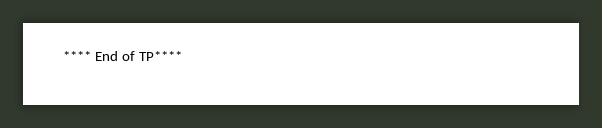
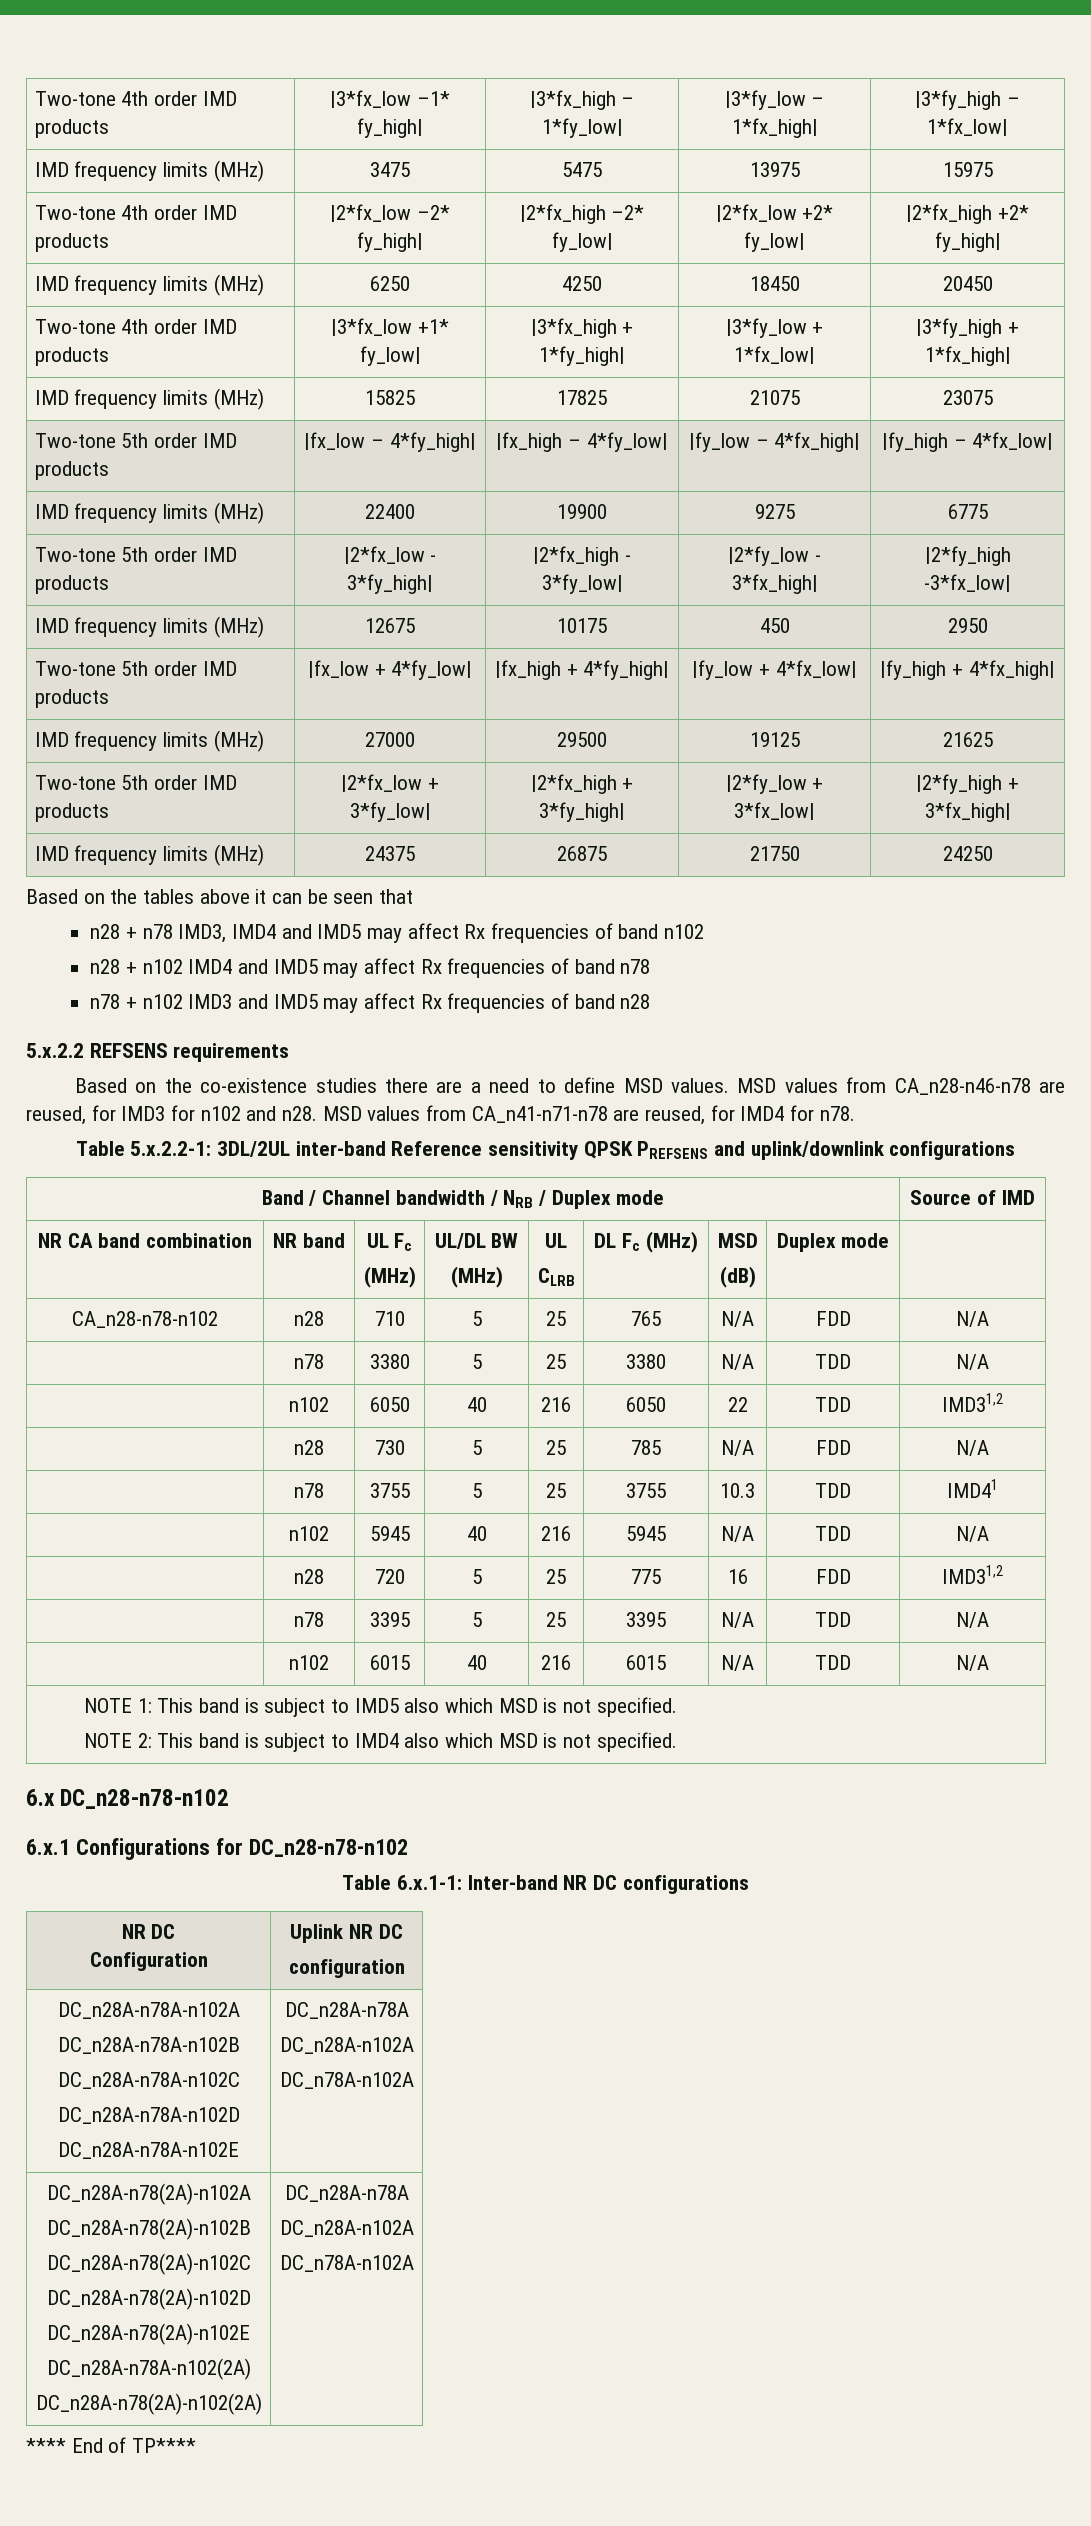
(63, 56) none -> [34,91,237,106] [34,119,109,138] [330,90,450,108] [357,118,423,138] [529,90,635,110] [541,118,623,138] [724,90,825,110] [731,118,818,138] [915,90,1020,110] [927,118,1008,136] [34,160,264,182] [370,162,410,177] [562,162,602,177] [749,162,800,177] [942,162,993,177] [34,205,237,220] [34,233,109,252] [330,204,450,222] [357,232,423,252] [519,204,645,224] [551,232,613,252] [715,204,834,222] [744,232,805,252] [906,204,1029,224] [934,232,1001,252] [34,274,264,296] [370,276,410,291] [562,276,602,291] [749,276,800,291] [942,276,993,291] [34,319,237,334] [34,347,109,366] [331,318,449,336] [359,346,421,366] [530,318,634,338] [539,346,625,366] [725,318,824,338] [734,346,815,364] [916,318,1019,338] [924,346,1011,366] [34,388,264,410] [365,390,415,405] [557,390,607,405] [749,390,800,405] [942,390,993,405] [34,433,237,448] [34,461,109,480] [304,432,476,452] [496,432,668,452] [688,432,861,452] [881,432,1054,452] [34,502,264,524] [365,504,415,519] [557,504,607,519] [754,504,795,519] [947,504,988,519] [34,547,237,562] [34,575,109,594] [343,546,437,564] [347,574,433,594] [533,546,631,566] [541,574,623,594] [728,546,821,566] [731,574,818,594] [924,546,1011,566] [924,574,1011,592] [34,616,264,638] [365,618,415,633] [557,618,607,633] [759,618,790,633] [947,618,988,633] [34,661,237,676] [34,689,109,708] [307,660,473,680] [494,660,670,680] [692,660,857,680] [880,660,1055,680] [34,730,264,752] [365,732,415,747] [557,732,607,747] [749,732,800,747] [942,732,993,747] [34,775,237,790] [34,803,109,822] [341,774,439,792] [349,802,431,822] [530,774,634,794] [539,802,625,822] [725,774,824,794] [734,802,815,820] [916,774,1019,794] [924,802,1011,822] [34,844,264,866] [365,846,415,861] [557,846,607,861] [749,846,800,861] [942,846,993,861] [26,889,414,904] [90,923,705,943] [90,958,651,978] [90,993,651,1013] [26,1043,290,1062] [75,1077,1066,1095] [26,1105,855,1125] [75,1141,1016,1160] [261,1190,665,1209] [910,1190,1035,1205] [37,1233,253,1248] [273,1233,345,1248] [366,1233,413,1251] [363,1266,416,1288] [434,1233,519,1249] [450,1266,503,1288] [545,1233,567,1248] [537,1268,575,1286] [594,1231,698,1253] [717,1233,758,1248] [719,1266,756,1288] [776,1233,890,1252] [72,1311,218,1328] [294,1311,324,1326] [374,1311,405,1326] [471,1311,482,1326] [546,1311,566,1326] [631,1311,661,1326] [721,1311,754,1327] [815,1311,851,1326] [956,1311,989,1327] [294,1354,324,1369] [369,1354,410,1369] [471,1354,482,1369] [546,1354,566,1369] [626,1354,666,1369] [721,1354,754,1370] [815,1354,851,1369] [956,1354,989,1370] [289,1397,329,1412] [369,1397,410,1412] [466,1397,487,1412] [541,1397,571,1412] [626,1397,666,1412] [727,1397,748,1412] [815,1397,851,1412] [942,1393,1003,1412] [294,1440,324,1455] [374,1440,405,1455] [471,1440,482,1455] [546,1440,566,1455] [631,1440,661,1455] [721,1440,754,1456] [815,1440,851,1455] [956,1440,989,1456] [294,1483,324,1498] [369,1483,410,1498] [471,1483,482,1498] [546,1483,566,1498] [626,1483,666,1498] [720,1483,755,1498] [815,1483,851,1498] [947,1479,998,1498] [289,1526,329,1541] [369,1526,410,1541] [466,1526,487,1541] [541,1526,571,1541] [626,1526,666,1541] [721,1526,754,1542] [815,1526,851,1541] [956,1526,989,1542] [294,1569,324,1584] [374,1569,405,1584] [471,1569,482,1584] [546,1569,566,1584] [631,1569,661,1584] [727,1569,748,1584] [815,1569,851,1584] [942,1565,1003,1584] [294,1612,324,1627] [369,1612,410,1627] [471,1612,482,1627] [546,1612,566,1627] [626,1612,666,1627] [721,1612,754,1628] [815,1612,851,1627] [956,1612,989,1628] [289,1655,329,1670] [369,1655,410,1670] [466,1655,487,1670] [541,1655,571,1670] [626,1655,666,1670] [721,1655,754,1671] [815,1655,851,1670] [956,1655,989,1671] [84,1697,677,1717] [84,1732,677,1752] [26,1789,230,1809] [26,1838,408,1860] [342,1875,749,1894] [121,1924,176,1939] [89,1952,208,1971] [290,1924,403,1943] [288,1959,405,1978] [57,2002,240,2019] [57,2037,240,2054] [57,2072,240,2089] [57,2107,240,2124] [58,2142,239,2159] [284,2002,409,2019] [279,2037,414,2054] [279,2072,414,2089] [46,2183,251,2205] [46,2218,251,2240] [46,2253,251,2275] [46,2288,251,2310] [47,2323,250,2345] [46,2358,251,2380] [35,2393,262,2415] [284,2185,409,2202] [279,2220,414,2237] [279,2255,414,2272] Two-tone 4th order IMD products | |3*fx_low –1* fy_high| | |3*fx_high – 1*fy_low| | |3*fy_low – 1*fx_high| | |3*fy_high – 1*fx_low| // IMD frequency limits (MHz) | 3475 | 5475 | 13975 | 15975 // Two-tone 4th order IMD products | |2*fx_low –2* fy_high| | |2*fx_high –2* fy_low| | |2*fx_low +2* fy_low| | |2*fx_high +2* fy_high| // IMD frequency limits (MHz) | 6250 | 4250 | 18450 | 20450 // Two-tone 4th order IMD products | |3*fx_low +1* fy_low| | |3*fx_high + 1*fy_high| | |3*fy_low + 1*fx_low| | |3*fy_high + 1*fx_high| // IMD frequency limits (MHz) | 15825 | 17825 | 21075 | 23075 // Two-tone 5th order IMD products | |fx_low – 4*fy_high| | |fx_high – 4*fy_low| | |fy_low – 4*fx_high| | |fy_high – 4*fx_low| // IMD frequency limits (MHz) | 22400 | 19900 | 9275 | 6775 // Two-tone 5th order IMD products | |2*fx_low - 3*fy_high| | |2*fx_high - 3*fy_low| | |2*fy_low - 3*fx_high| | |2*fy_high -3*fx_low| // IMD frequency limits (MHz) | 12675 | 10175 | 450 | 2950 // Two-tone 5th order IMD products | |fx_low + 4*fy_low| | |fx_high + 4*fy_high| | |fy_low + 4*fx_low| | |fy_high + 4*fx_high| // IMD frequency limits (MHz) | 27000 | 29500 | 19125 | 21625 // Two-tone 5th order IMD products | |2*fx_low + 3*fy_low| | |2*fx_high + 3*fy_high| | |2*fy_low + 3*fx_low| | |2*fy_high + 3*fx_high| // IMD frequency limits (MHz) | 24375 | 26875 | 21750 | 24250 // Based on the tables above it can be seen that // n28 + n78 IMD3, IMD4 and IMD5 may affect Rx frequencies of band n102 // n28 + n102 IMD4 and IMD5 may affect Rx frequencies of band n78 // n78 + n102 IMD3 and IMD5 may affect Rx frequencies of band n28 // 5.x.2.2 REFSENS requirements // Based on the co-existence studies there are a need to define MSD values. MSD values from CA_n28-n46-n78 are reused, for IMD3 for n102 and n28. MSD values from CA_n41-n71-n78 are reused, for IMD4 for n78. // Table 5.x.2.2-1: 3DL/2UL inter-band Reference sensitivity QPSK PREFSENS and uplink/downlink configurations // Band / Channel bandwidth / NRB / Duplex mode | Source of IMD // NR CA band combination | NR band | UL Fc // (MHz) | UL/DL BW // (MHz) | UL // CLRB | DL Fc (MHz) | MSD // (dB) | Duplex mode | // CA_n28-n78-n102 | n28 | 710 | 5 | 25 | 765 | N/A | FDD | N/A // | n78 | 3380 | 5 | 25 | 3380 | N/A | TDD | N/A // | n102 | 6050 | 40 | 216 | 6050 | 22 | TDD | IMD31,2 // | n28 | 730 | 5 | 25 | 785 | N/A | FDD | N/A // | n78 | 3755 | 5 | 25 | 3755 | 10.3 | TDD | IMD41 // | n102 | 5945 | 40 | 216 | 5945 | N/A | TDD | N/A // | n28 | 720 | 5 | 25 | 775 | 16 | FDD | IMD31,2 // | n78 | 3395 | 5 | 25 | 3395 | N/A | TDD | N/A // | n102 | 6015 | 40 | 216 | 6015 | N/A | TDD | N/A // NOTE 1: This band is subject to IMD5 also which MSD is not specified. // NOTE 2: This band is subject to IMD4 also which MSD is not specified. // 6.x DC_n28-n78-n102 // 6.x.1 Configurations for DC_n28-n78-n102 // Table 6.x.1-1: Inter-band NR DC configurations // NR DC // Configuration | Uplink NR DC // configuration // DC_n28A-n78A-n102A // DC_n28A-n78A-n102B // DC_n28A-n78A-n102C // DC_n28A-n78A-n102D // DC_n28A-n78A-n102E | DC_n28A-n78A // DC_n28A-n102A // DC_n78A-n102A // DC_n28A-n78(2A)-n102A // DC_n28A-n78(2A)-n102B // DC_n28A-n78(2A)-n102C // DC_n28A-n78(2A)-n102D // DC_n28A-n78(2A)-n102E // DC_n28A-n78A-n102(2A) // DC_n28A-n78(2A)-n102(2A) | DC_n28A-n78A // DC_n28A-n102A // DC_n78A-n102A //

